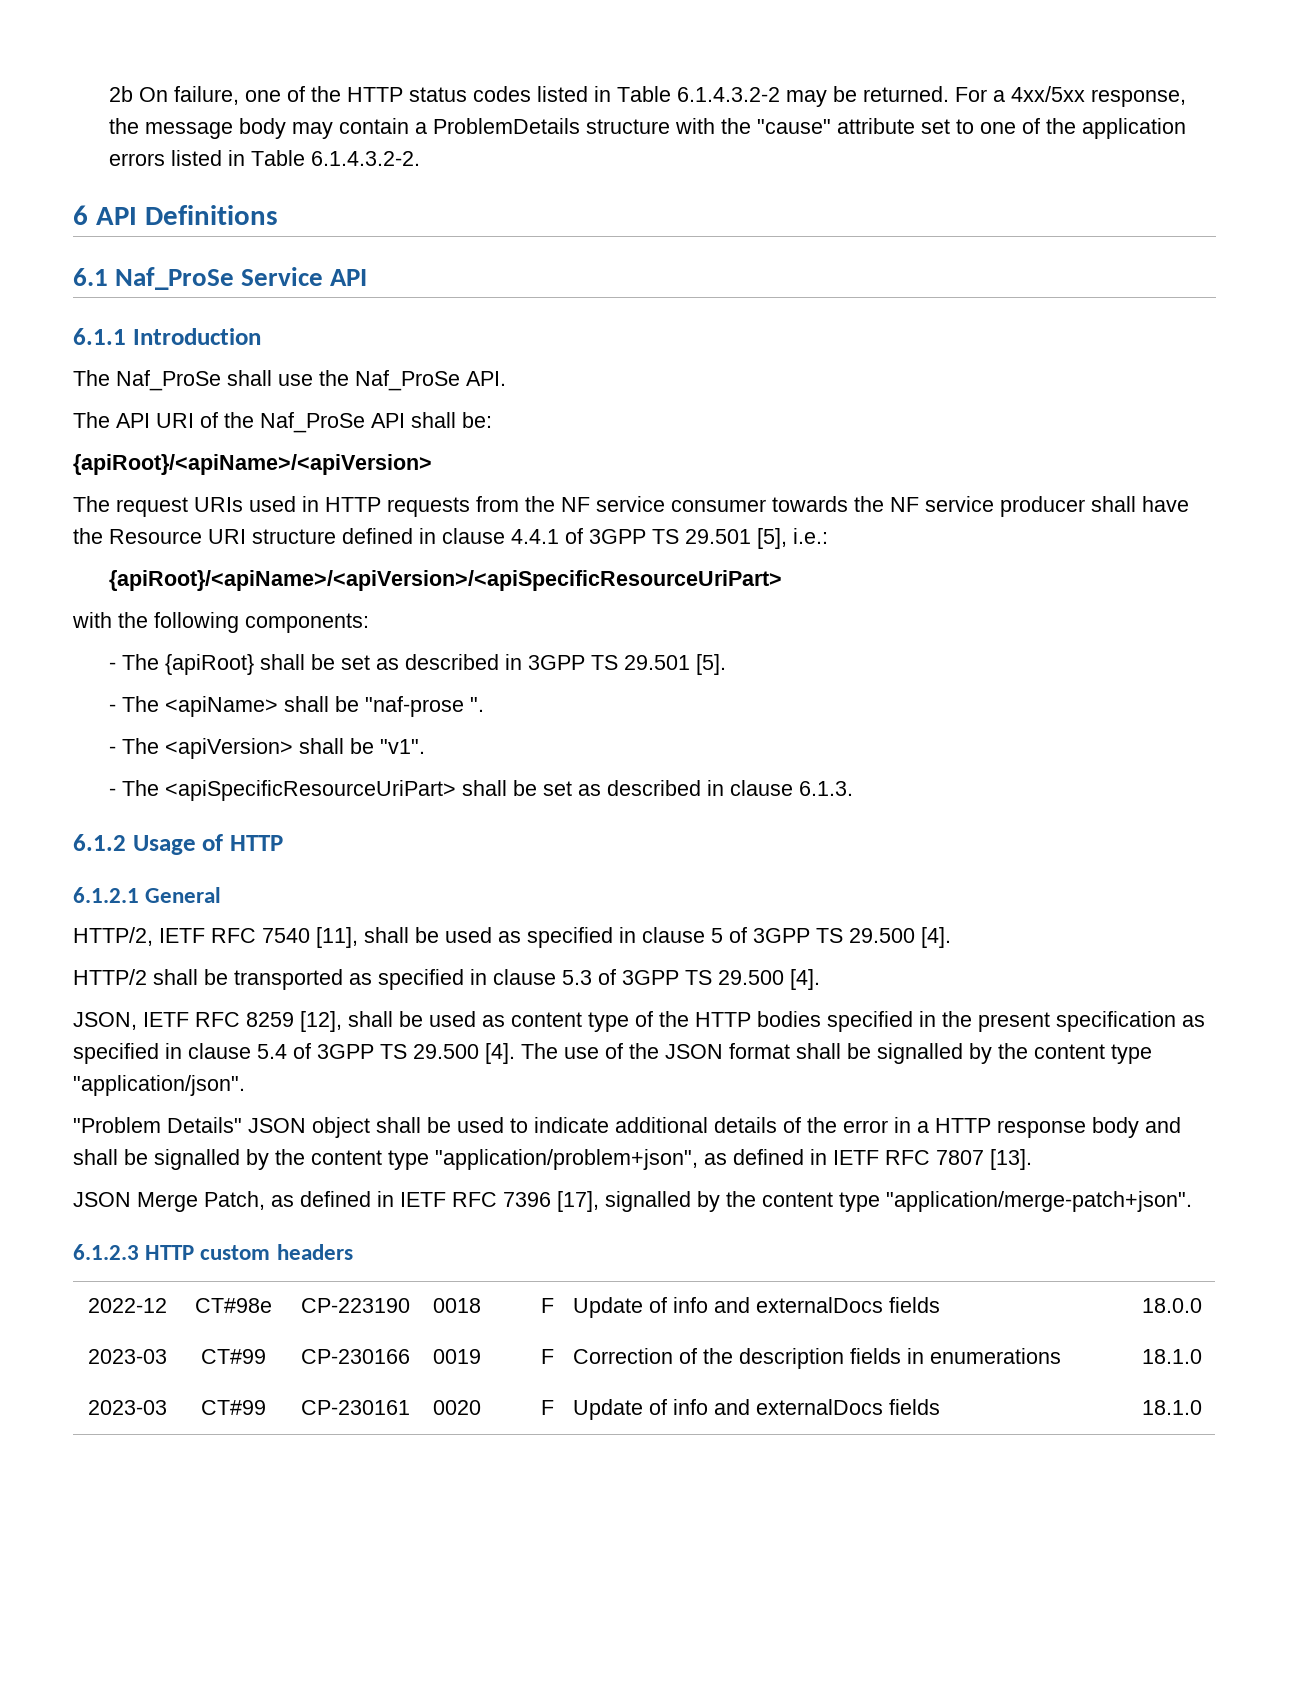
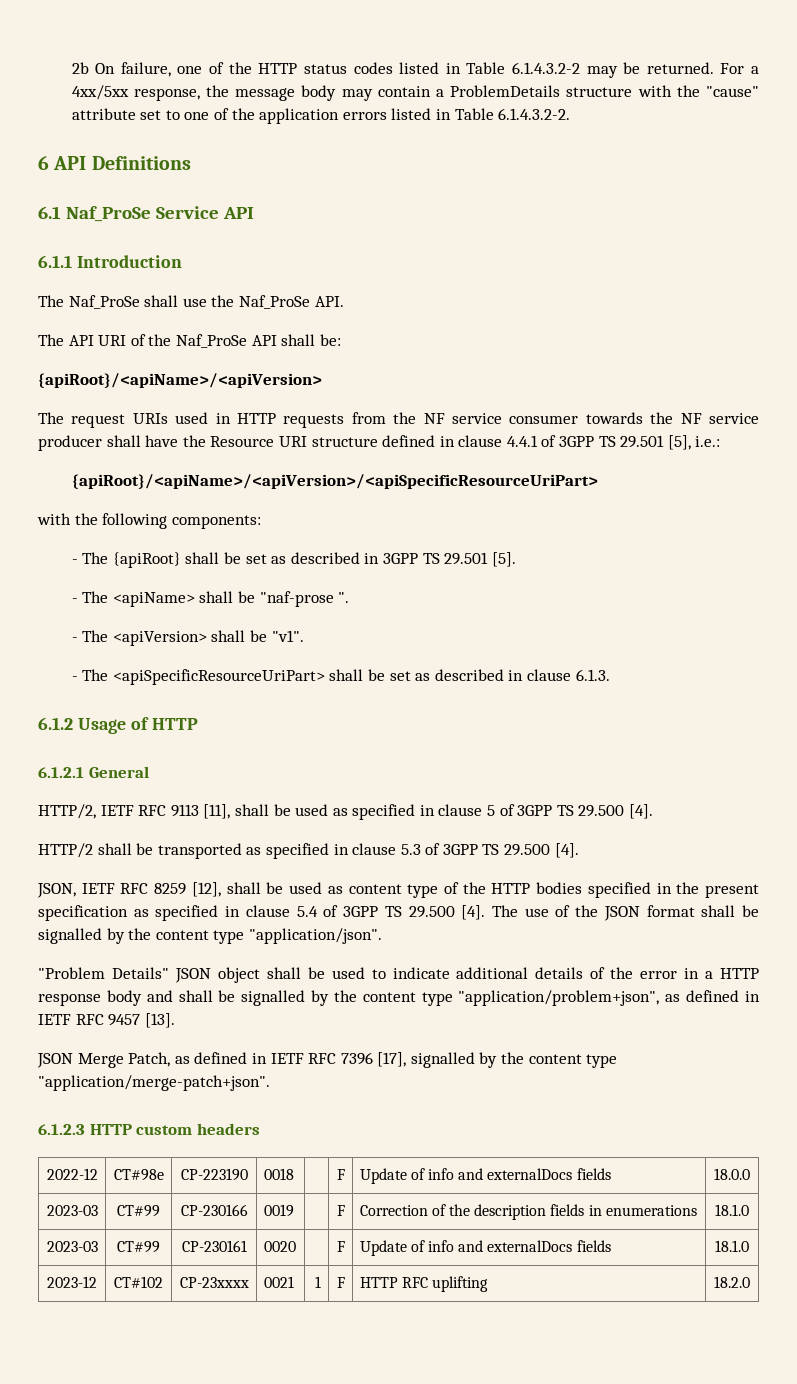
[262,928,310,943] 7540 -> [170,804,199,817] 9113
[936,1150,984,1165] 7807 -> [108,1014,141,1026] 9457
(1202, 1407) none -> [47,1276,97,1288] [114,1276,163,1288] [179,1277,249,1288] [263,1276,294,1288] [315,1276,322,1288] [336,1277,345,1288] [359,1276,488,1292] [714,1276,750,1288] // 2023-12 | CT#102 | CP-23xxxx | 0021 | 1 | F | HTTP RFC uplifting | 18.2.0

